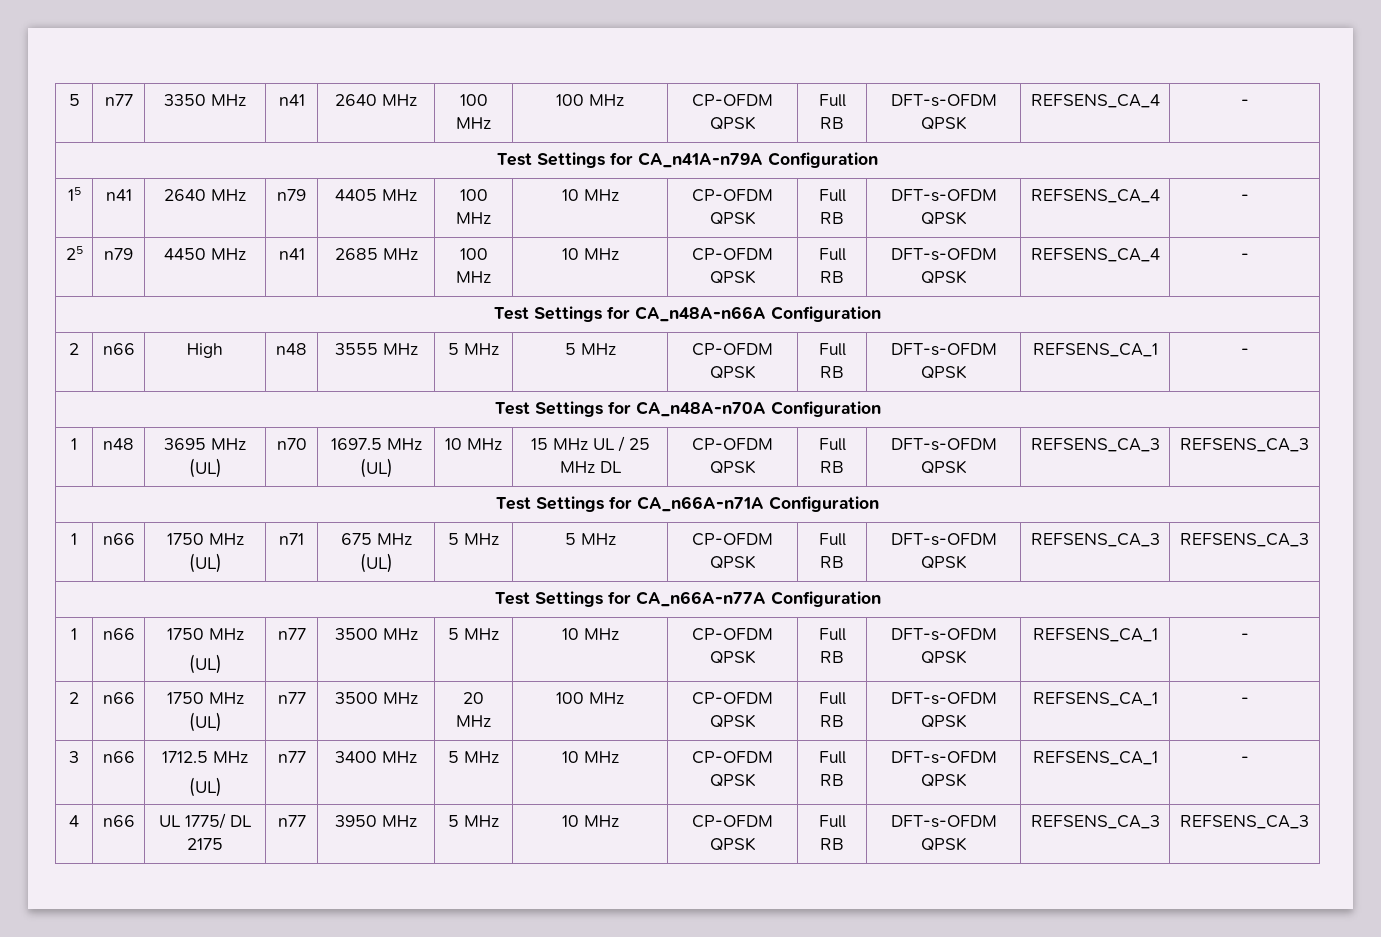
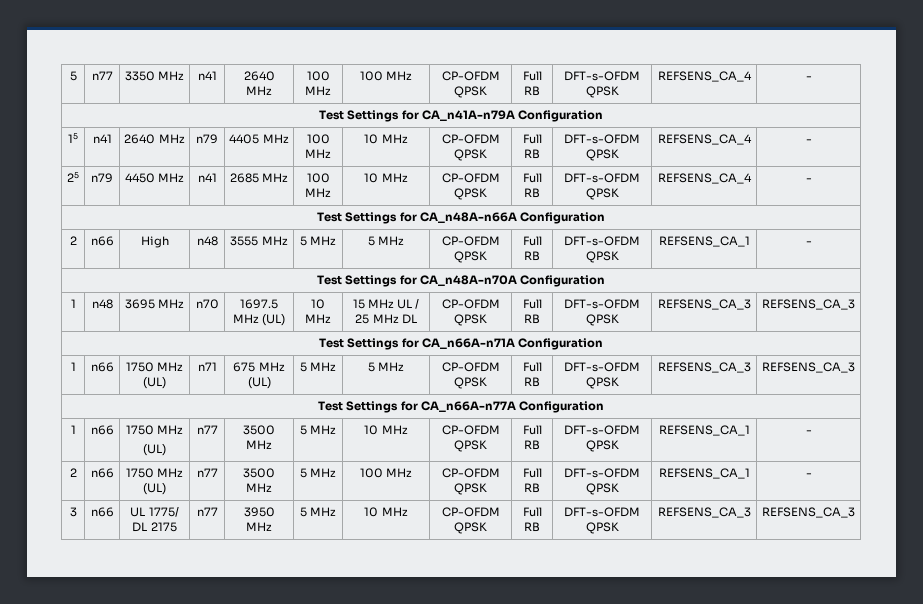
[188,458,222,478] (UL) -> (185, 303) none
[463,692,484,704] 20 -> [299,468,307,478] 5
[162,751,248,763] [188,777,222,797] [277,751,306,763] [335,751,417,763] [448,751,499,763] [561,751,619,763] [692,751,773,764] [709,773,756,787] [818,751,846,764] [820,774,844,786] [890,751,997,764] [920,773,967,787] [1032,751,1158,765] [1240,756,1249,763] [69,815,79,827] [102,815,135,827] | 1712.5 MHz // (UL) | n77 | 3400 MHz | 5 MHz | 10 MHz | CP-OFDM QPSK | Full RB | DFT-s-OFDM QPSK | REFSENS_CA_1 | - // 4 | n66 -> (114, 512) none

